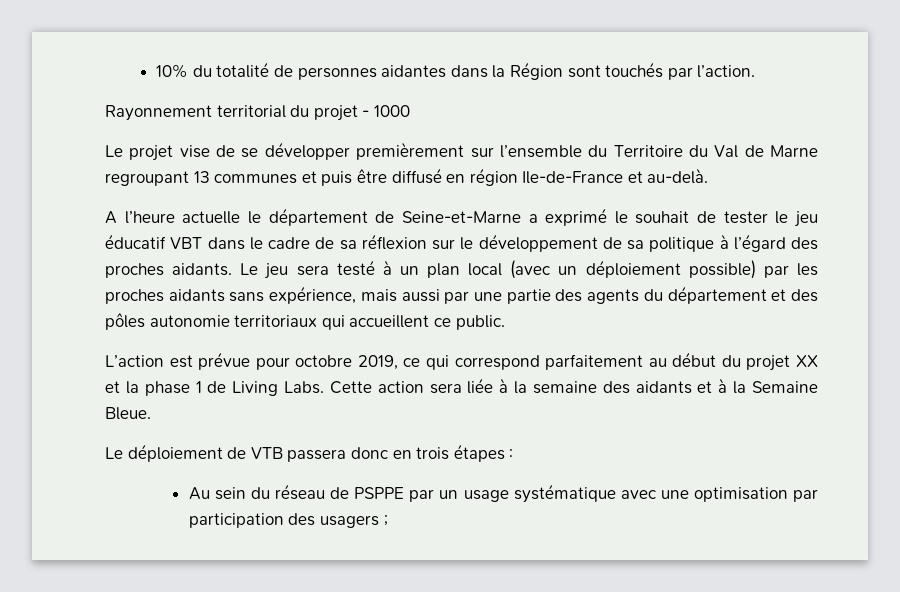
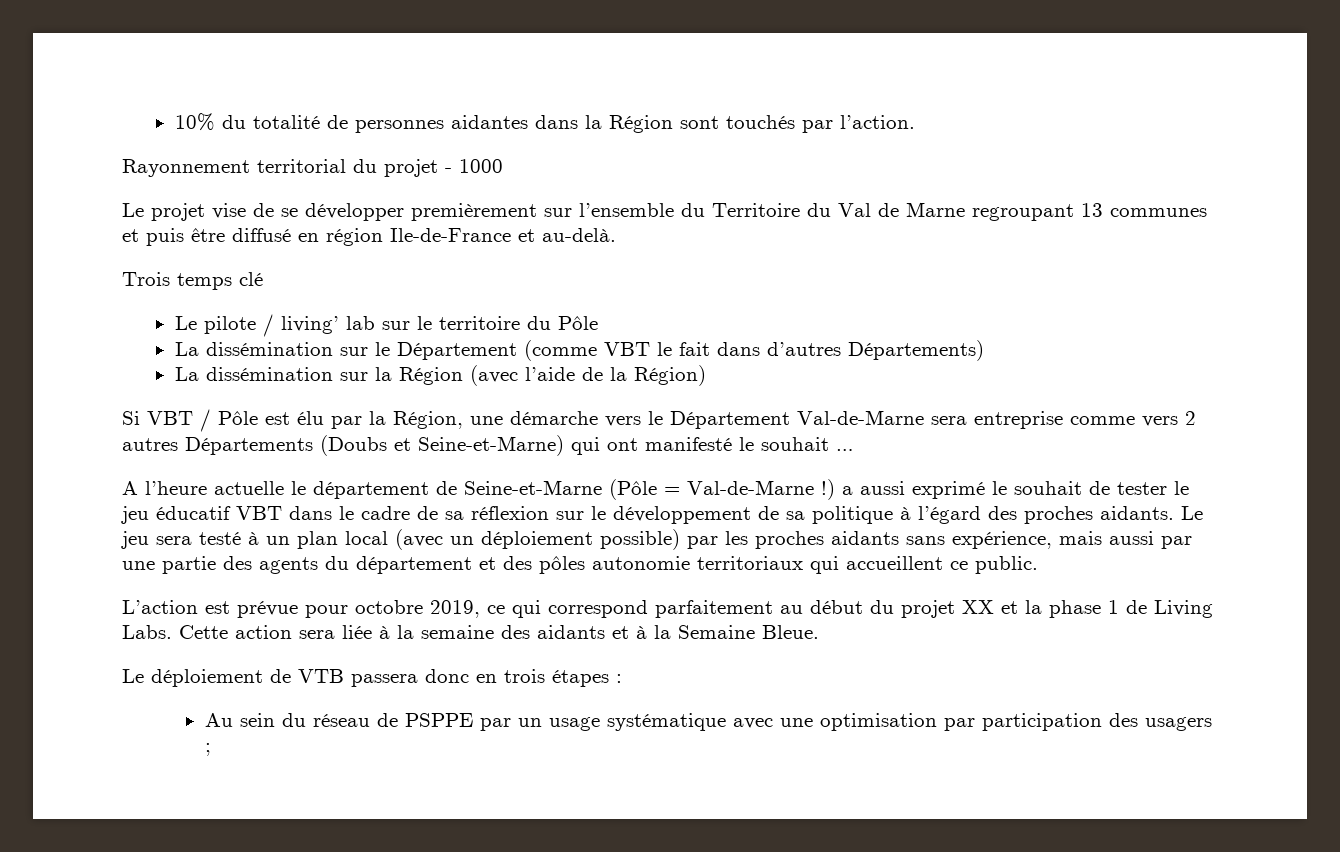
(709, 176) none -> [122,272,263,290] [174,314,598,337] [174,340,984,361] [174,365,706,386] [122,409,1196,432] [122,435,854,456] // Trois temps clé // Le pilote / living’ lab sur le territoire du Pôle // La dissémination sur le Département (comme VBT le fait dans d’autres Départements) // La dissémination sur la Région (avec l’aide de la Région) // Si VBT / Pôle est élu par la Région, une démarche vers le Département Val-de-Marne sera entreprise comme vers 2 autres Départements (Doubs et Seine-et-Marne) qui ont manifesté le souhait …
[528,214,538,223] a -> [609,479,905,500] (Pôle = Val-de-Marne !) a aussi

